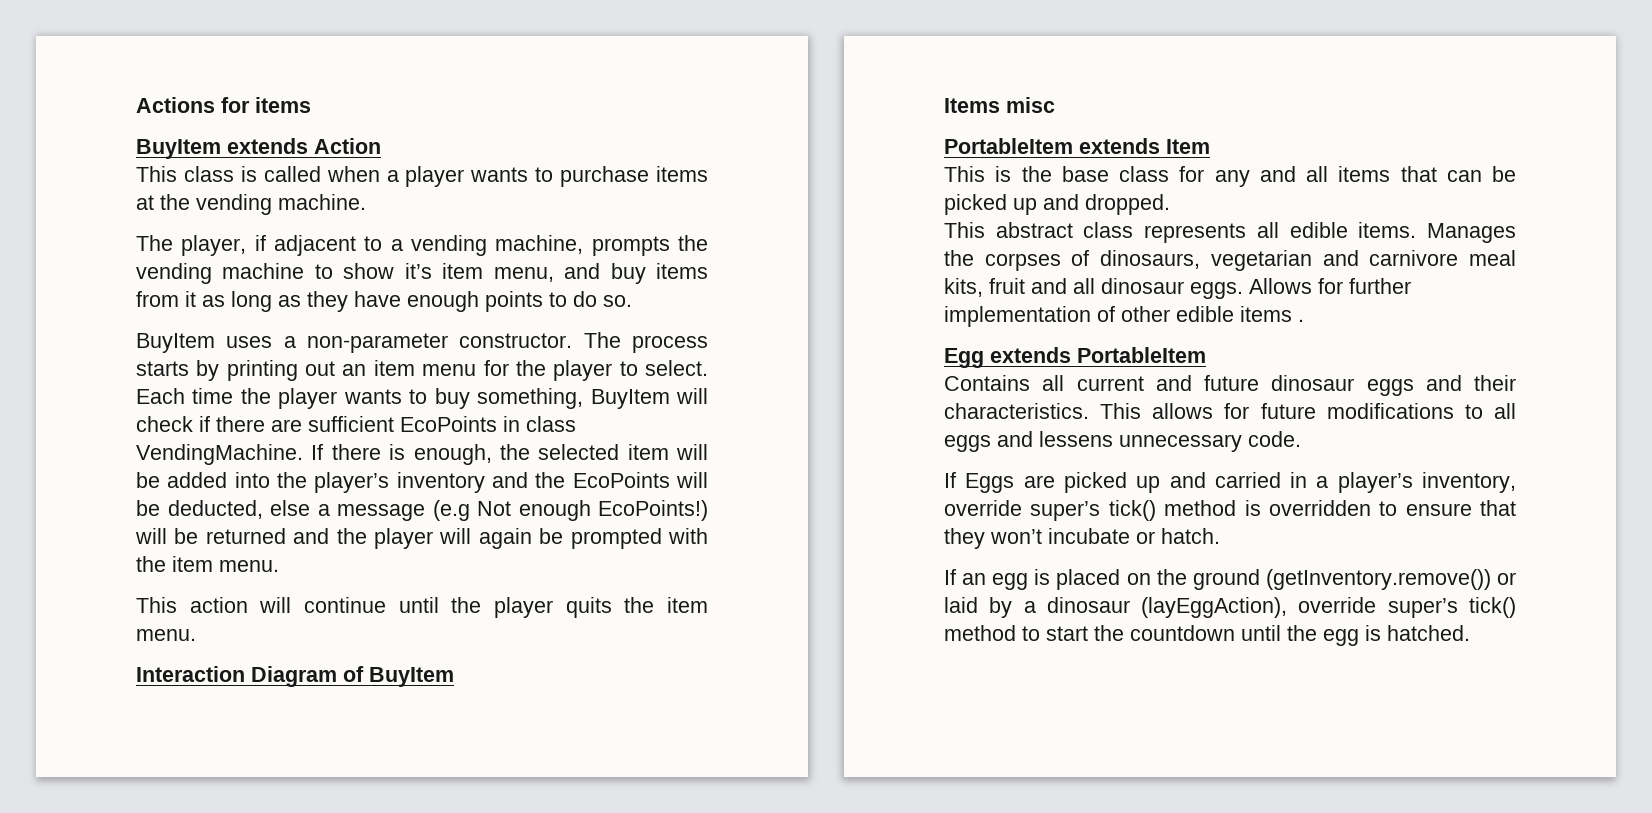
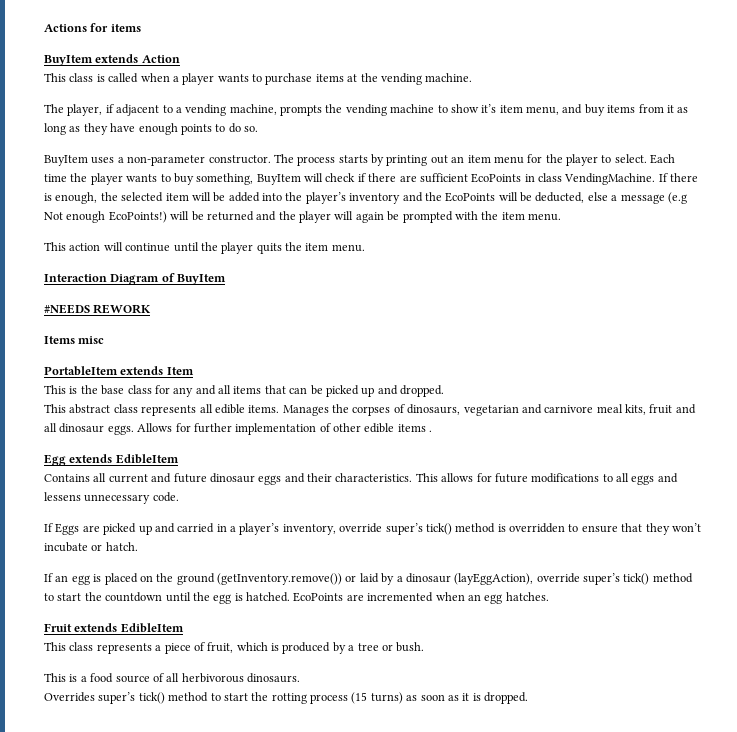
(454, 677) none -> [44,304,152,314] // #NEEDS REWORK
[1077,347,1206,363] PortableItem -> [115,454,179,464] EdibleItem
(1470, 633) none -> [293,592,549,604] [44,623,184,633] [44,642,425,654] [44,673,300,683] [44,692,528,704] EcoPoints are incremented when an egg hatches. // Fruit extends EdibleItem // This class represents a piece of fruit, which is produced by a tree or bush. // This is a food source of all herbivorous dinosaurs. // Overrides super’s tick() method to start the rotting process (15 turns) as soon as it is dropped.

